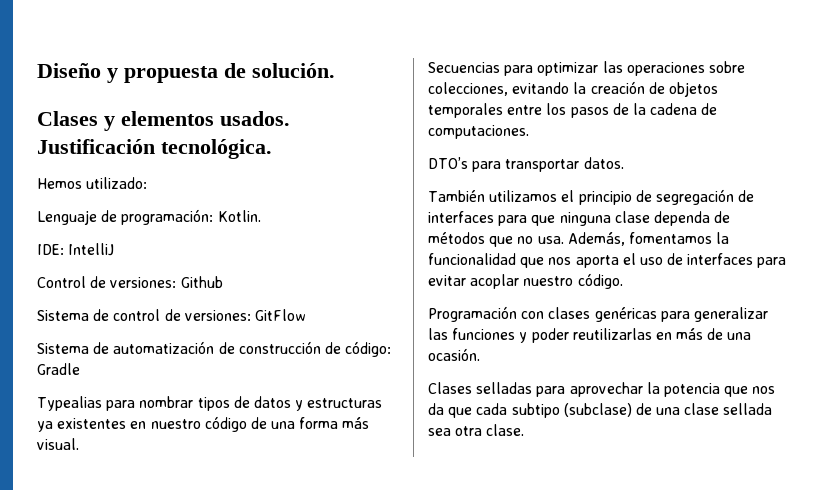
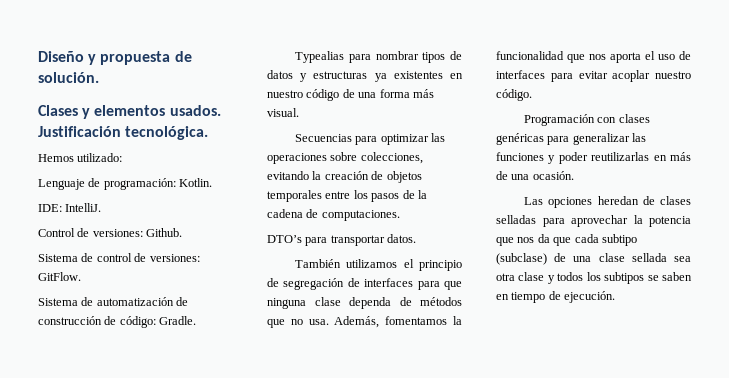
[68,243,115,256] IntelliJ -> [65,203,102,212] IntelliJ.
[180,276,223,288] Github -> [146,228,183,237] Github.
[254,309,306,321] GitFlow -> [38,272,81,281] GitFlow.
[37,363,80,375] Gradle -> [159,316,197,325] Gradle.
[428,382,472,394] Clases -> [524,196,691,208] Las opciones heredan de clases
[486,424,525,436] clase. -> [518,272,692,284] [496,291,616,303] clase y todos los subtipos se saben en tiempo de ejecución.

